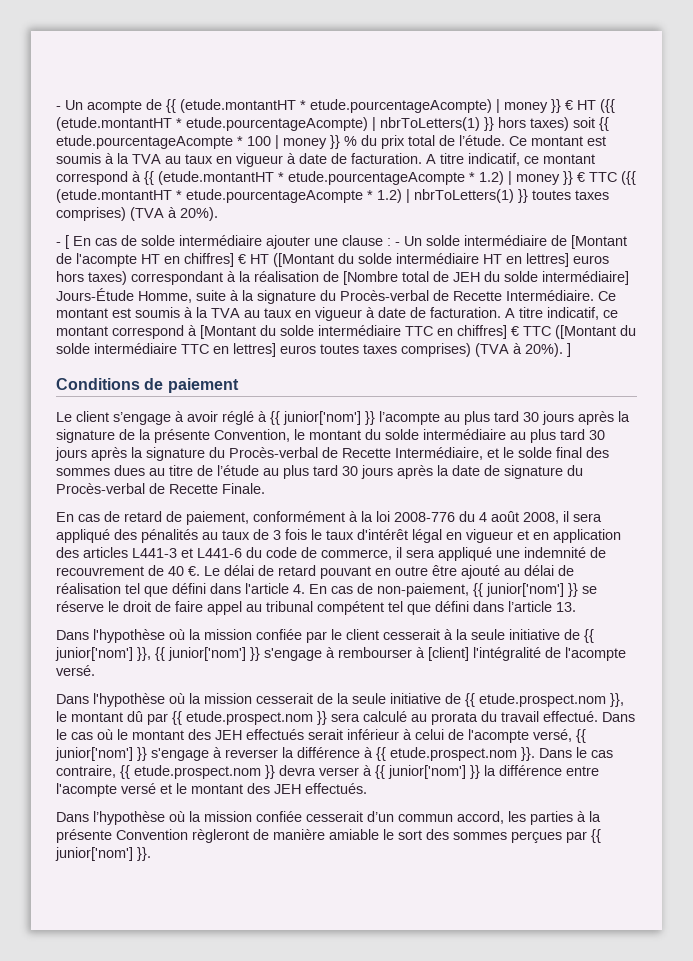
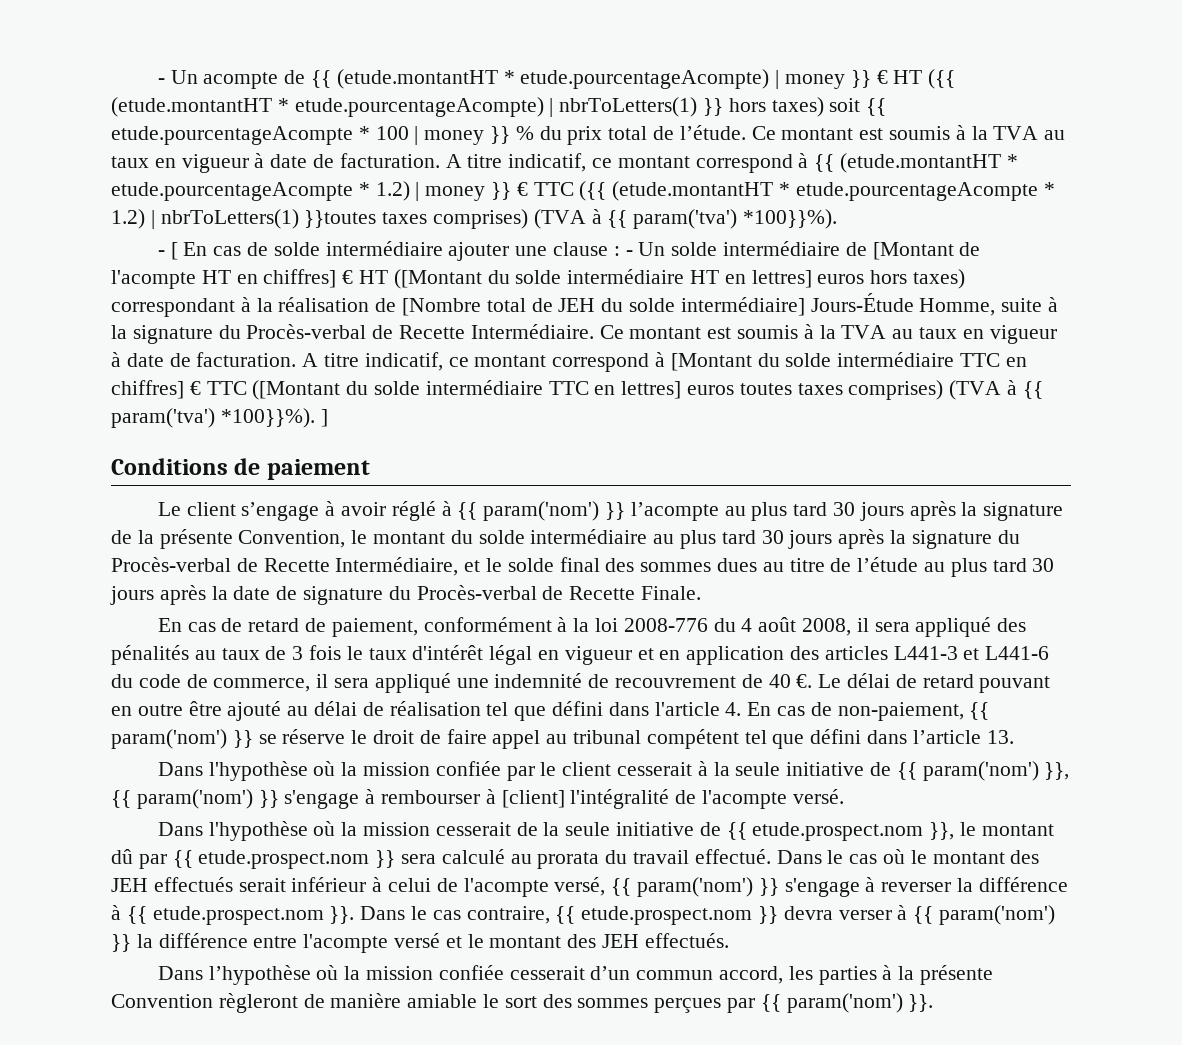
[518,189,609,203] [56,207,218,221] }} toutes taxes comprises) (TVA à 20%). -> [304,209,838,229] }}toutes taxes comprises) (TVA à {{ param('tva') *100}}%).
[525,343,563,357] 20%). -> [1022,381,1043,399] [111,408,315,428] {{ param('tva') *100}}%).
[283,411,361,425] junior['nom'] -> [483,501,600,521] param('nom')
[486,583,564,597] junior['nom'] -> [111,729,227,749] param('nom')
[55,647,133,661] junior['nom'] -> [922,761,1039,781] param('nom')
[168,647,246,661] junior['nom'] -> [136,789,253,809] param('nom')
[55,747,133,761] junior['nom'] -> [637,877,754,897] param('nom')
[388,765,466,779] junior['nom'] -> [939,905,1056,925] param('nom')
[55,847,133,861] junior['nom'] -> [786,993,903,1013] param('nom')

